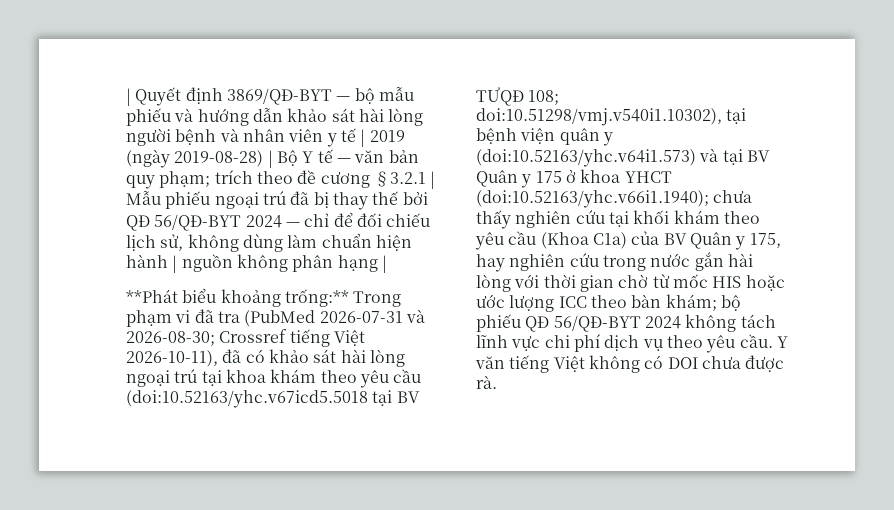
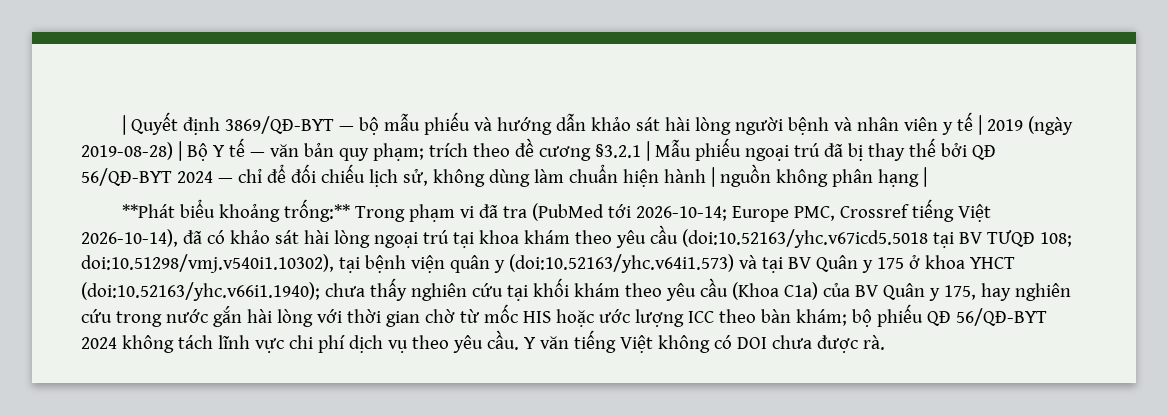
[319,309,425,323] [126,331,215,346] 2026-07-31 và 2026-08-30; -> [607,204,835,222] tới 2026-10-14; Europe PMC,
[126,350,218,367] 2026-10-11), -> [81,229,178,247] 2026-10-14),

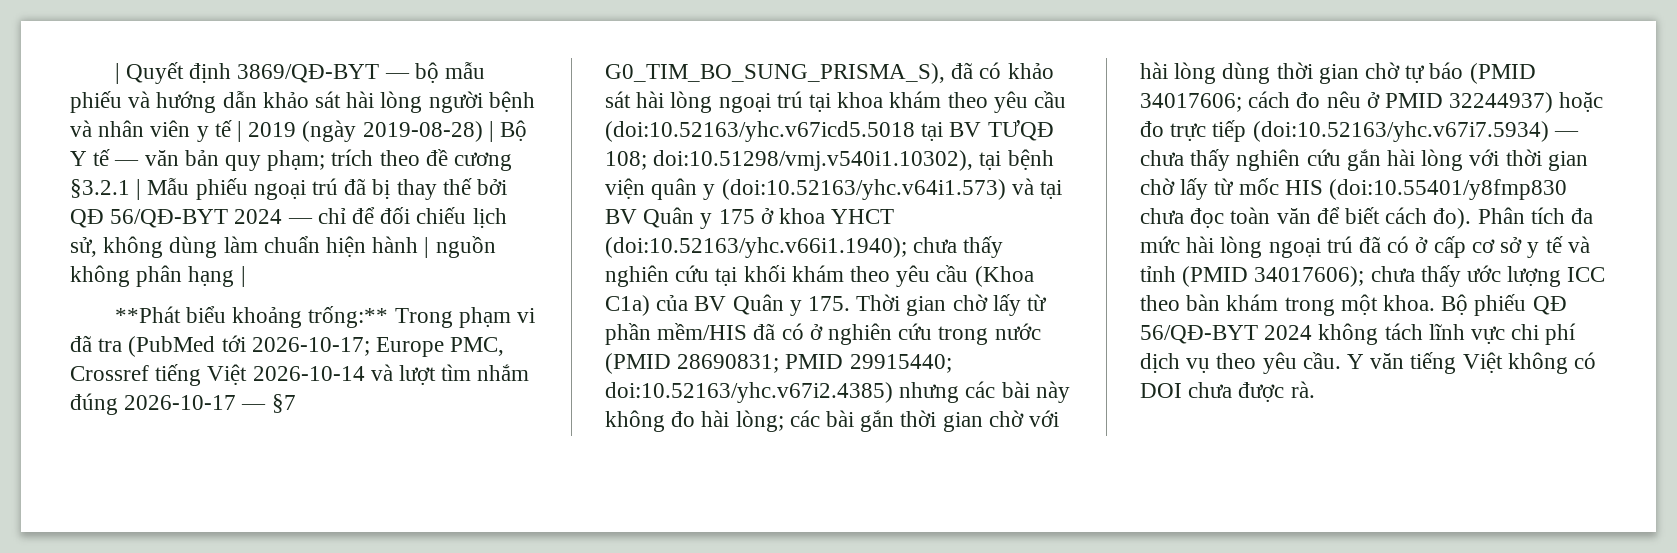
[635,206,727,221] 2026-10-14; -> [251,337,370,356] 2026-10-17;
[81,229,178,247] 2026-10-14), -> [252,364,530,385] [70,393,296,415] [605,63,945,84] 2026-10-14 và lượt tìm nhắm đúng 2026-10-17 — §7 G0_TIM_BO_SUNG_PRISMA_S),
[943,283,1071,301] [81,309,208,327] 175, hay nghiên cứu trong nước -> [808,294,1048,316] [605,323,1041,345] [605,353,952,374] [605,381,1070,403] [605,410,1060,432] [1140,62,1536,84] [1140,91,1604,113] [1140,120,1579,142] [1140,149,1341,171] 175. Thời gian chờ lấy từ phần mềm/HIS đã có ở nghiên cứu trong nước (PMID 28690831; PMID 29915440; doi:10.52163/yhc.v67i2.4385) nhưng các bài này không đo hài lòng; các bài gắn thời gian chờ với hài lòng dùng thời gian chờ tự báo (PMID 34017606; cách đo nêu ở PMID 32244937) hoặc đo trực tiếp (doi:10.52163/yhc.v67i7.5934) — chưa thấy nghiên cứu
(455, 316) none -> [1180,178,1209,200] lấy
[555,309,594,327] hoặc -> [1329,179,1568,200] [1140,207,1594,229] [1140,236,1590,258] [1140,265,1461,287] (doi:10.55401/y8fmp830 chưa đọc toàn văn để biết cách đo). Phân tích đa mức hài lòng ngoại trú đã có ở cấp cơ sở y tế và tỉnh (PMID 34017606); chưa thấy
[795,309,872,327] khám; bộ -> [1226,294,1469,316] khám trong một khoa. Bộ

